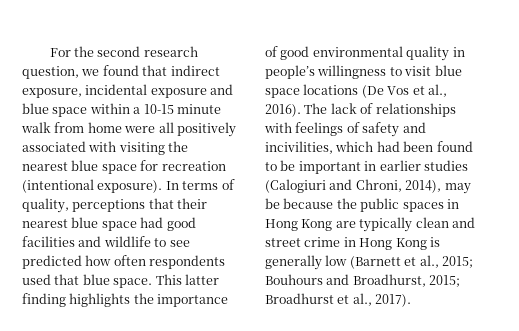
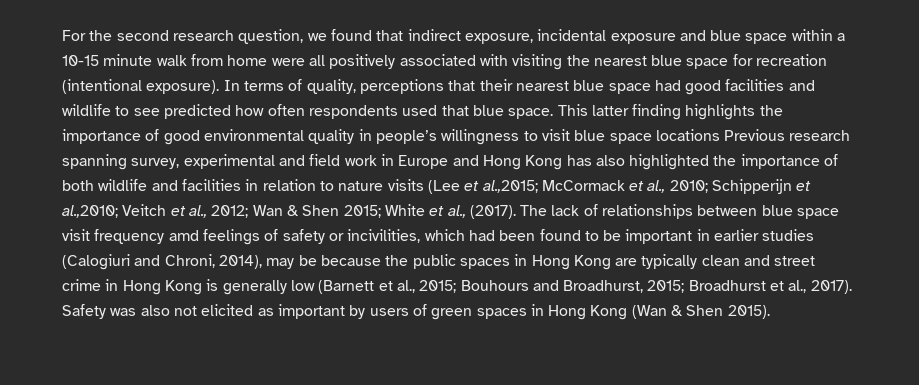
[361,84,447,98] [265,103,456,117] [264,122,292,133] (De Vos et al., 2016). The lack of relationships with -> [724,129,851,141] [62,154,839,170] [62,179,812,194] [62,204,840,219] [62,229,199,244] Previous research spanning survey, experimental and field work in Europe and Hong Kong has also highlighted the importance of both wildlife and facilities in relation to nature visits (Lee et al.,2015; McCormack et al., 2010; Schipperijn et al.,2010; Veitch et al., 2012; Wan & Shen 2015; White et al., (2017). The lack of relationships between blue space visit frequency amd
[402,122,426,133] and -> [328,233,344,241] or
(412, 300) none -> [62,304,770,320] Safety was also not elicited as important by users of green spaces in Hong Kong (Wan & Shen 2015).

